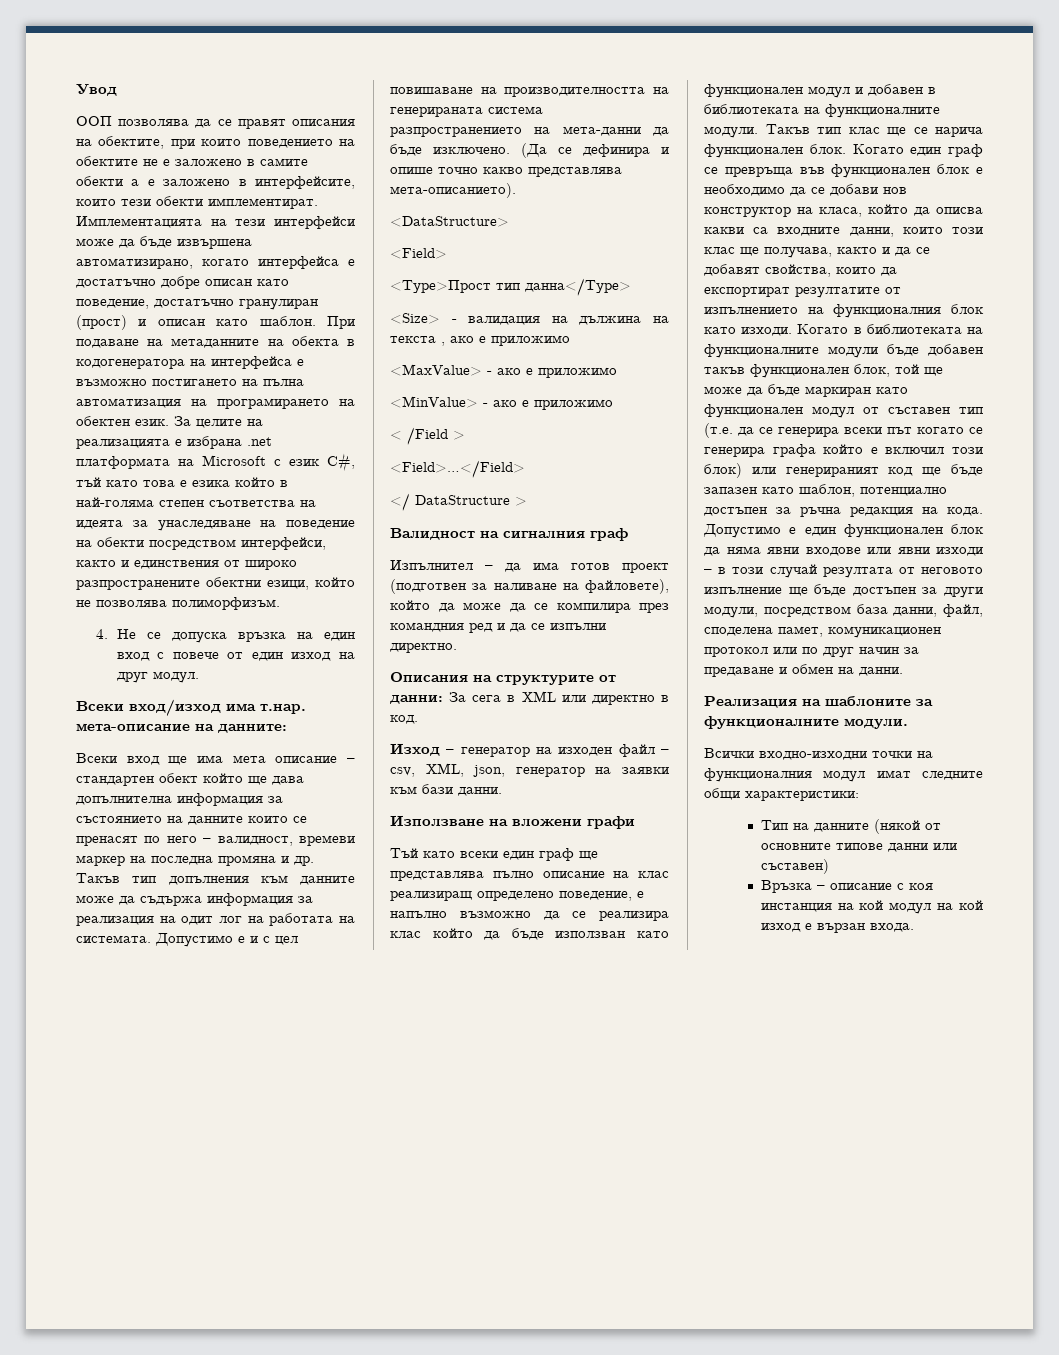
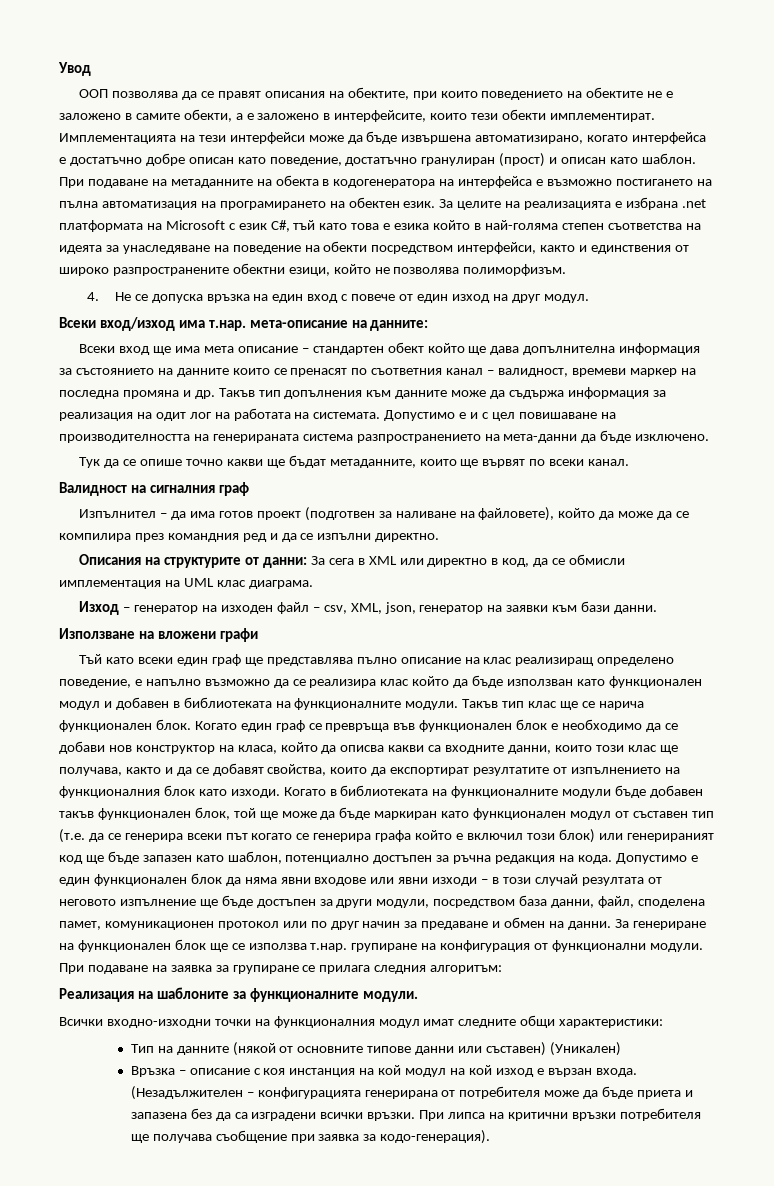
[76,176,123,186] обекти -> [183,109,232,122] обекти,
[166,836,197,843] него -> [371,368,484,375] съответния канал
[521,143,669,158] [390,167,622,177] [390,183,516,198] [390,216,509,227] [390,248,447,259] [390,278,631,296] [390,313,669,325] [390,335,570,346] [390,364,617,378] [390,396,613,410] [390,427,465,445] [390,460,525,478] [390,493,527,511] (Да се дефинира и опише точно какво представлява мета-описанието). // <DataStructure> // <Field> // <Type>Прост тип данна</Type> // <Size> - валидация на дължина на текста , ако е приложимо // <MaxValue> - ако е приложимо // <MinValue> - ако е приложимо // < /Field > // <Field>…</Field> // </ DataStructure > -> [79,455,630,468] // Тук да се опише точно какви ще бъдат метаданните, които ще вървят по всеки канал.
[390,715,418,724] код. -> [502,554,626,567] [59,578,313,589] код, да се обмисли имплементация на UML клас диаграма.
(903, 671) none -> [614,919,706,930] [59,939,703,952] [59,963,503,974] За генериране на функционален блок ще се използва т.нар. групиране на конфигурация от функционални модули. При подаване на заявка за групиране се прилага следния алгоритъм:
(829, 866) none -> [549,1042,621,1056] (Уникален)
(914, 927) none -> [130,1086,693,1100] [130,1108,701,1121] [130,1130,491,1144] (Незадължителен – конфигурацията генерирана от потребителя може да бъде приета и запазена без да са изградени всички връзки. При липса на критични връзки потребителя ще получава съобщение при заявка за кодо-генерация).

